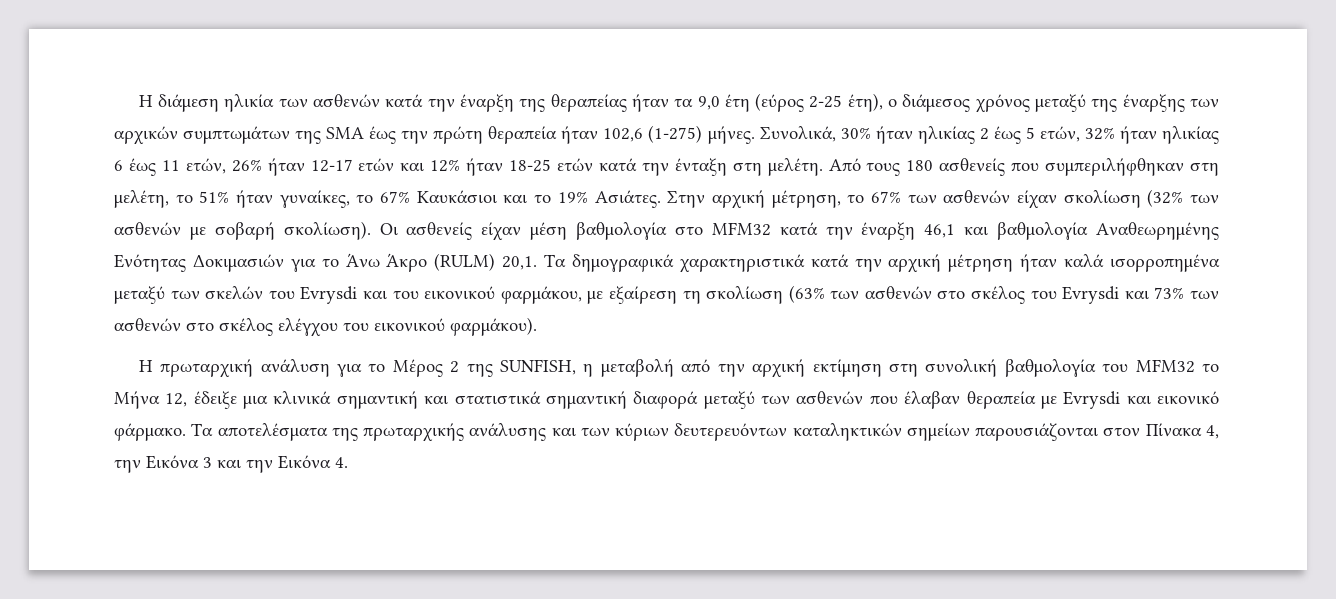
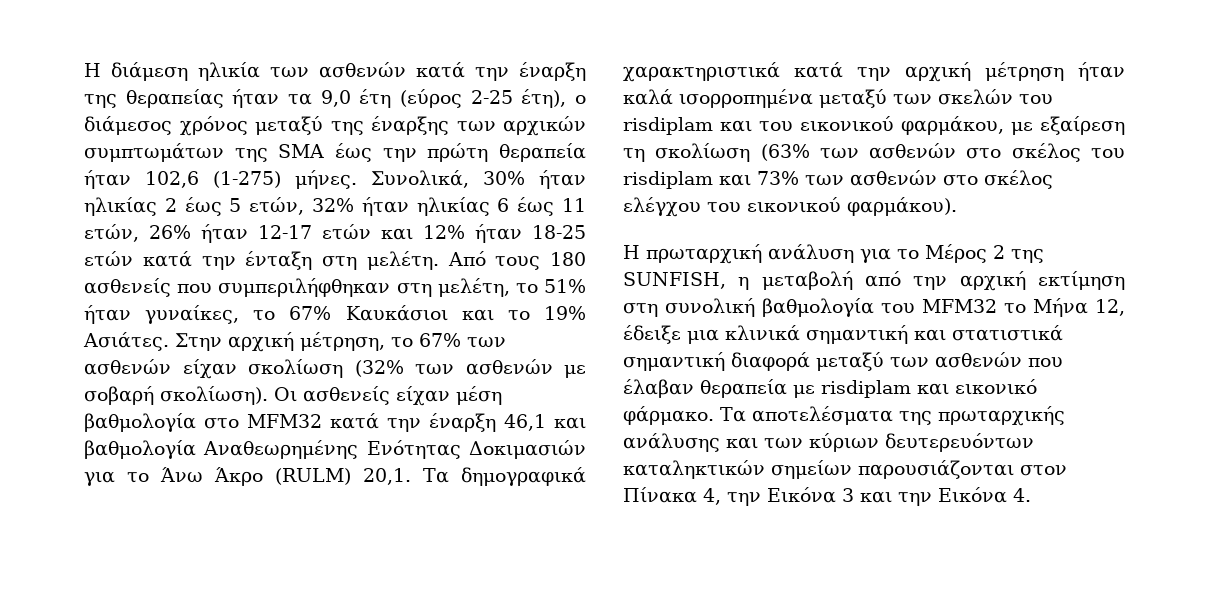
[300,286,358,304] Evrysdi -> [623,117,713,135] risdiplam
[1062,286,1120,304] Evrysdi -> [623,171,713,189] risdiplam
[1063,391,1121,409] Evrysdi -> [821,380,911,398] risdiplam

